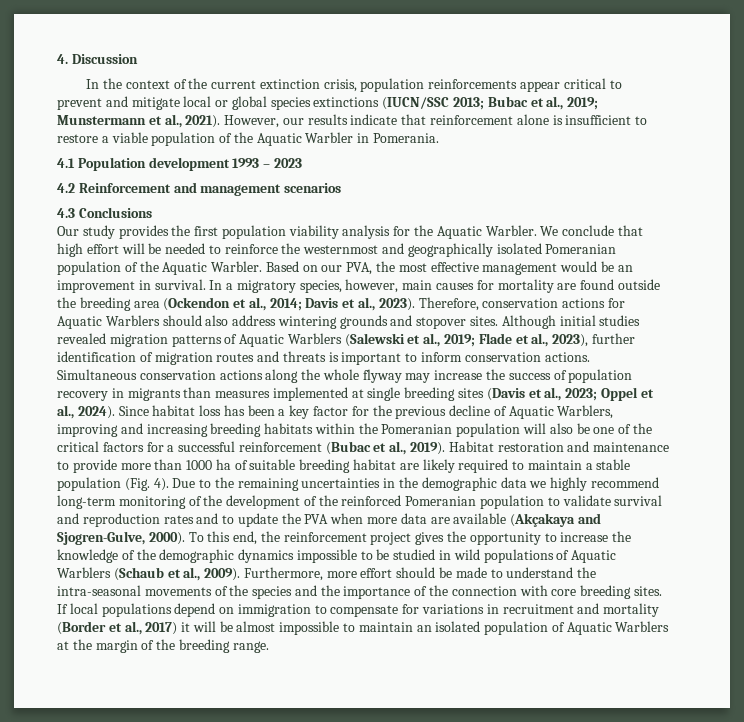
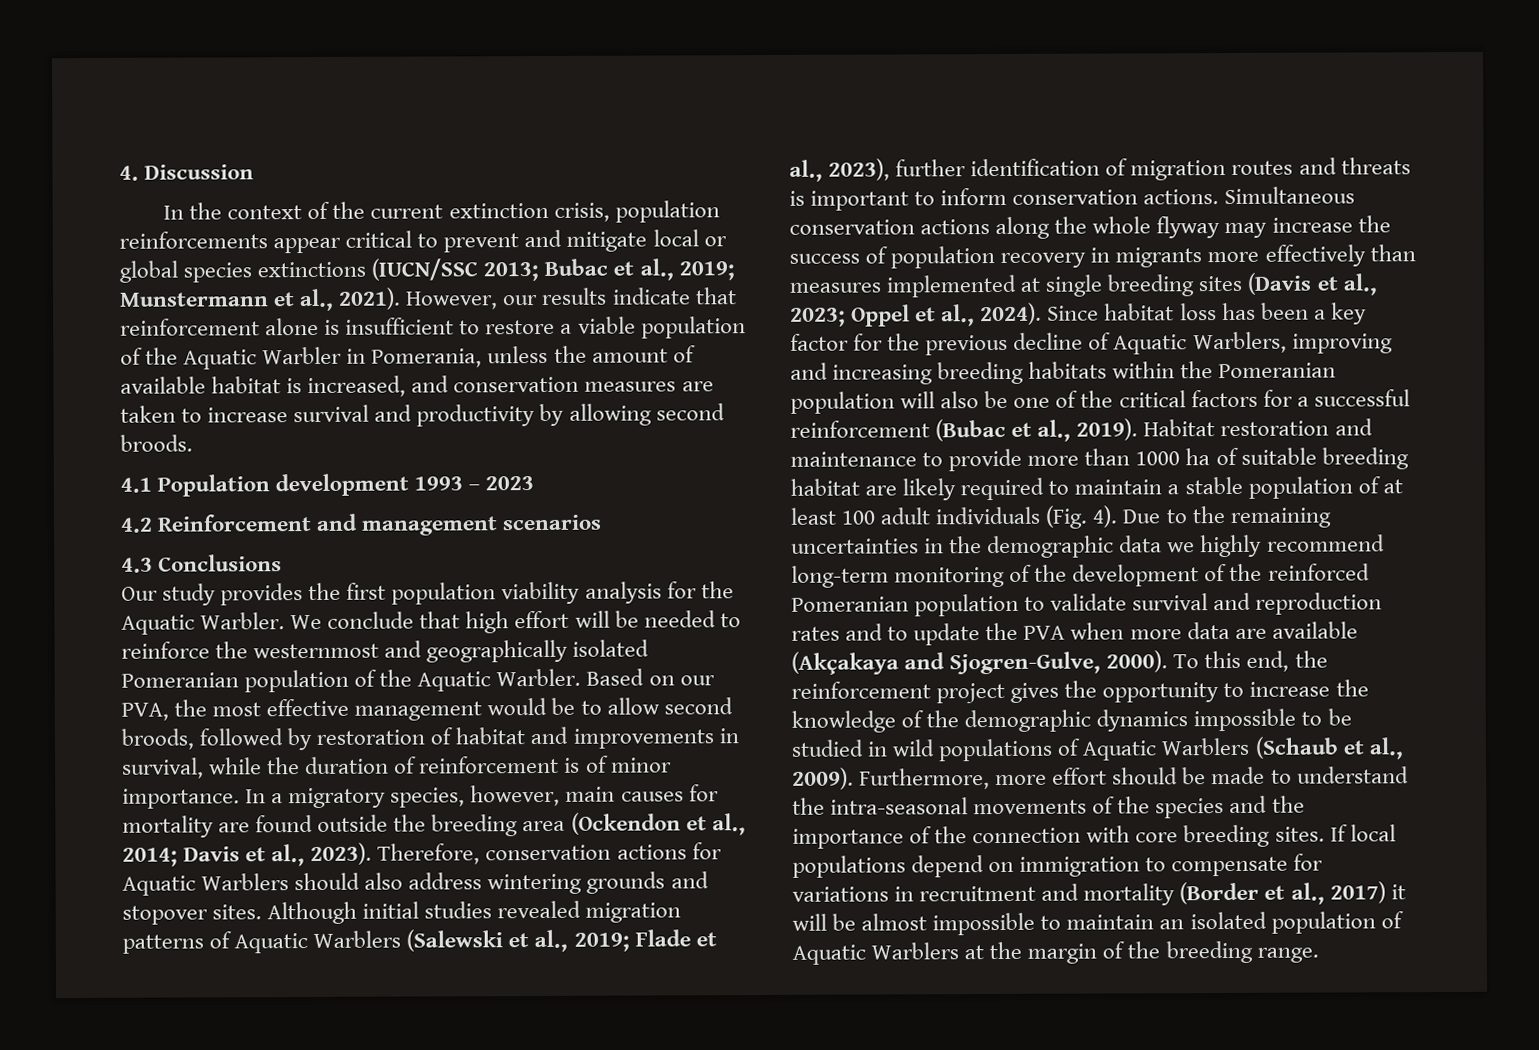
[373,133,440,143] Pomerania. -> [371,345,696,368] [120,375,714,398] [120,403,725,427] [120,434,193,452] Pomerania, unless the amount of available habitat is increased, and conservation measures are taken to increase survival and productivity by allowing second broods.
[617,265,633,272] [57,279,206,293] an improvement in survival. -> [580,697,733,715] [121,726,739,751] [122,755,672,779] [122,788,240,809] to allow second broods, followed by restoration of habitat and improvements in survival, while the duration of reinforcement is of minor importance.
(181, 394) none -> [1207,244,1366,267] more effectively
(121, 484) none -> [1357,476,1403,494] [790,506,1041,525] of at least 100 adult individuals

